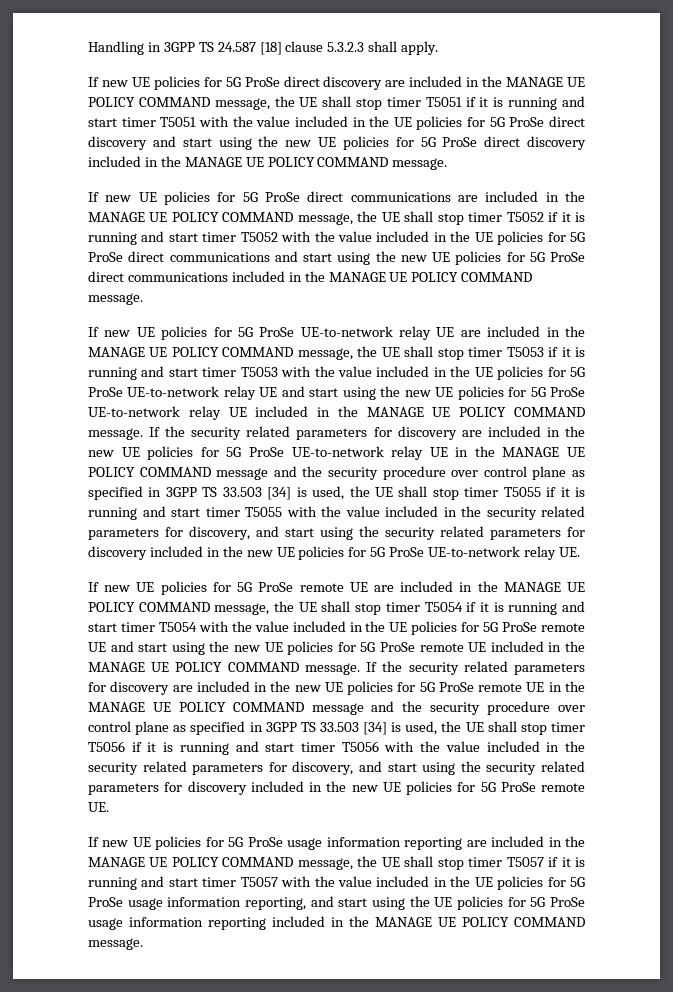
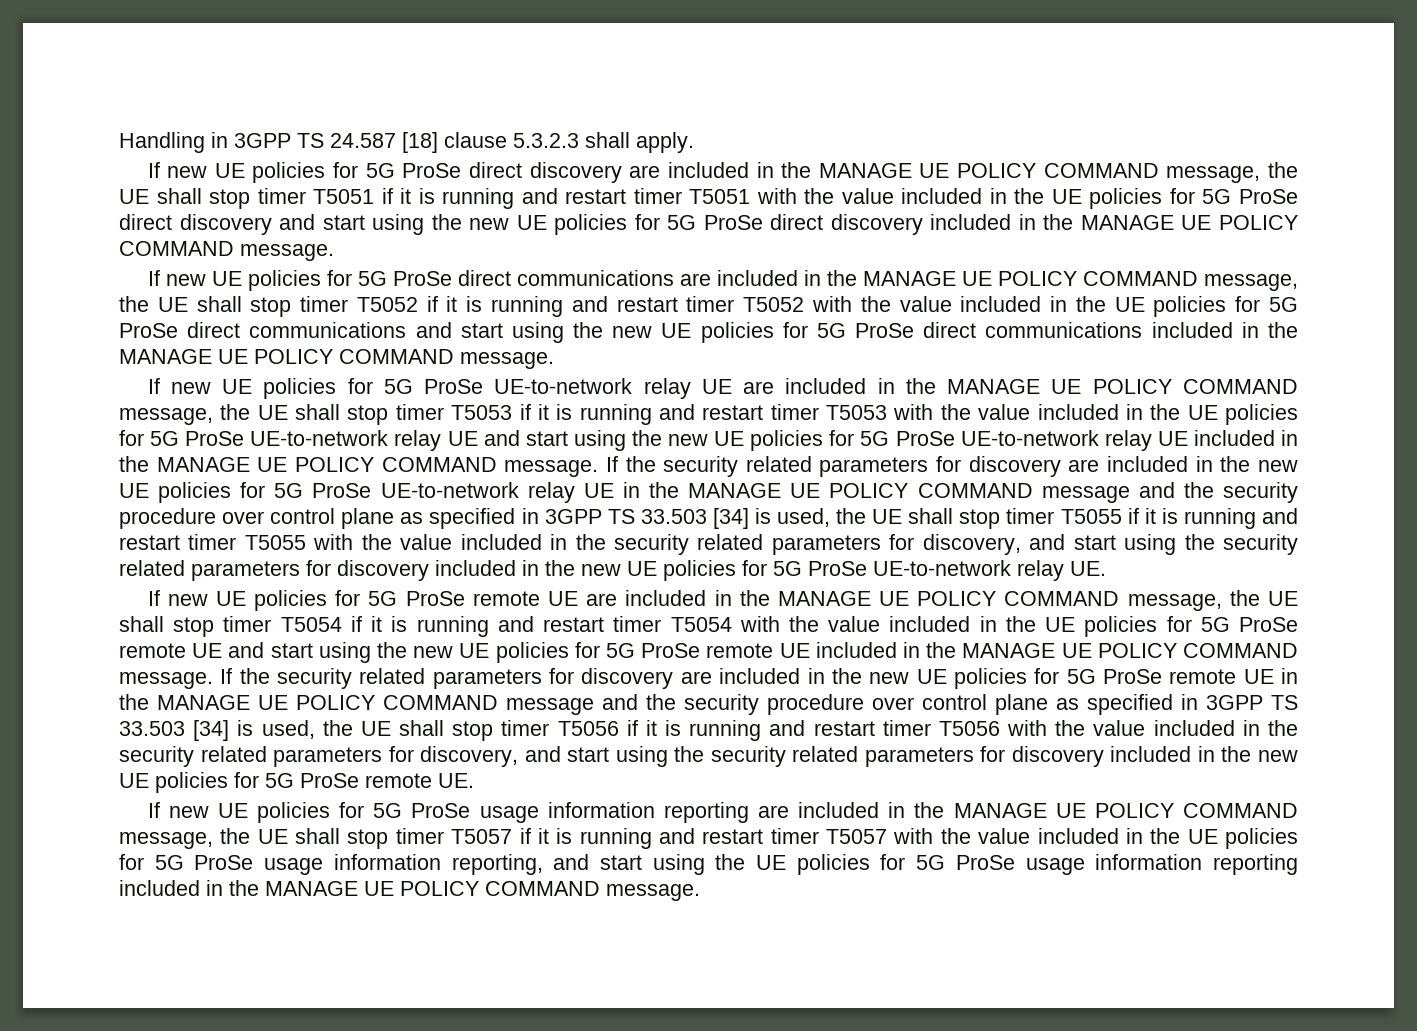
[88,118,117,127] start -> [565,189,627,204] restart
[168,233,198,242] start -> [616,297,678,312] restart
[168,368,198,377] start -> [702,405,764,420] restart
[171,508,200,517] start -> [119,535,180,550] restart
[88,623,117,632] start -> [543,617,605,632] restart
[265,743,295,752] start -> [813,721,875,736] restart
[168,878,198,887] start -> [702,829,764,844] restart

